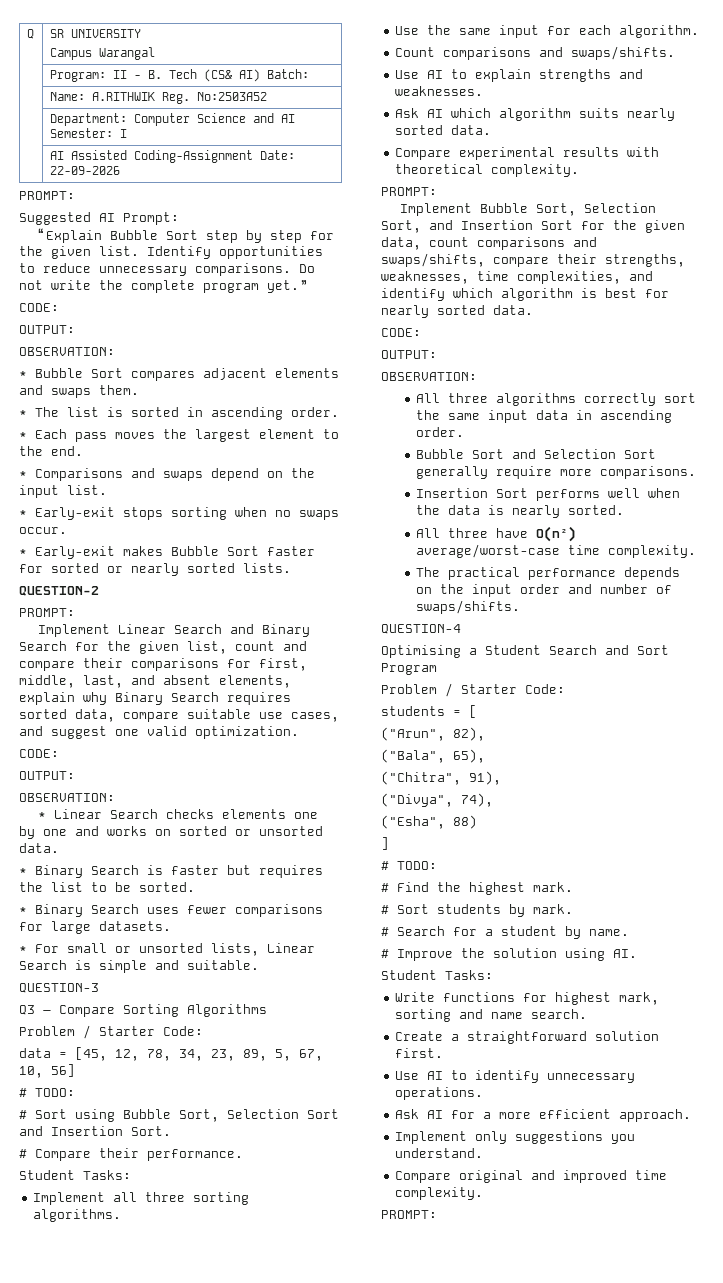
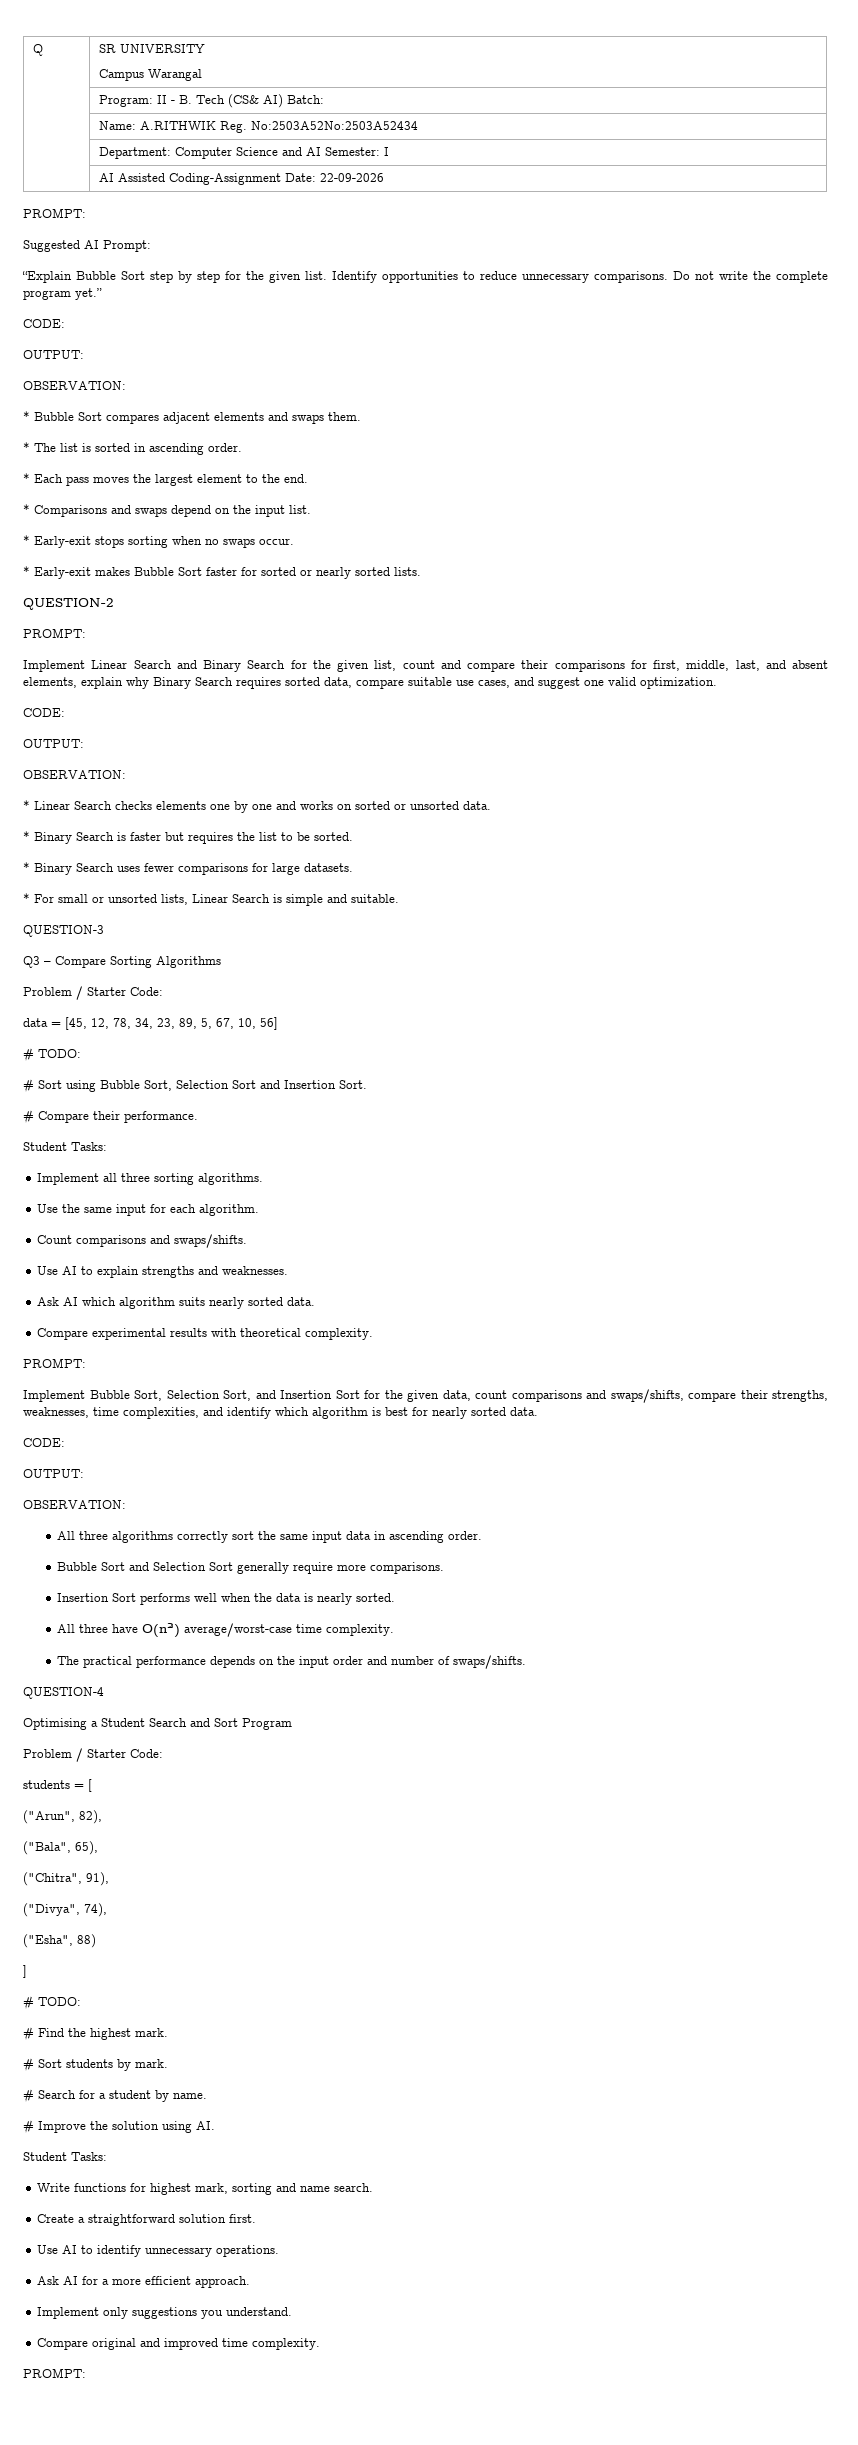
[196,92,267,101] No:2503A52 -> [250,121,418,130] No:2503A52No:2503A52434

